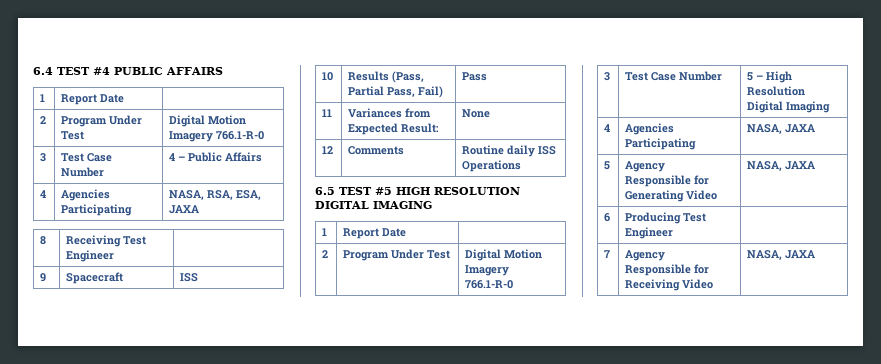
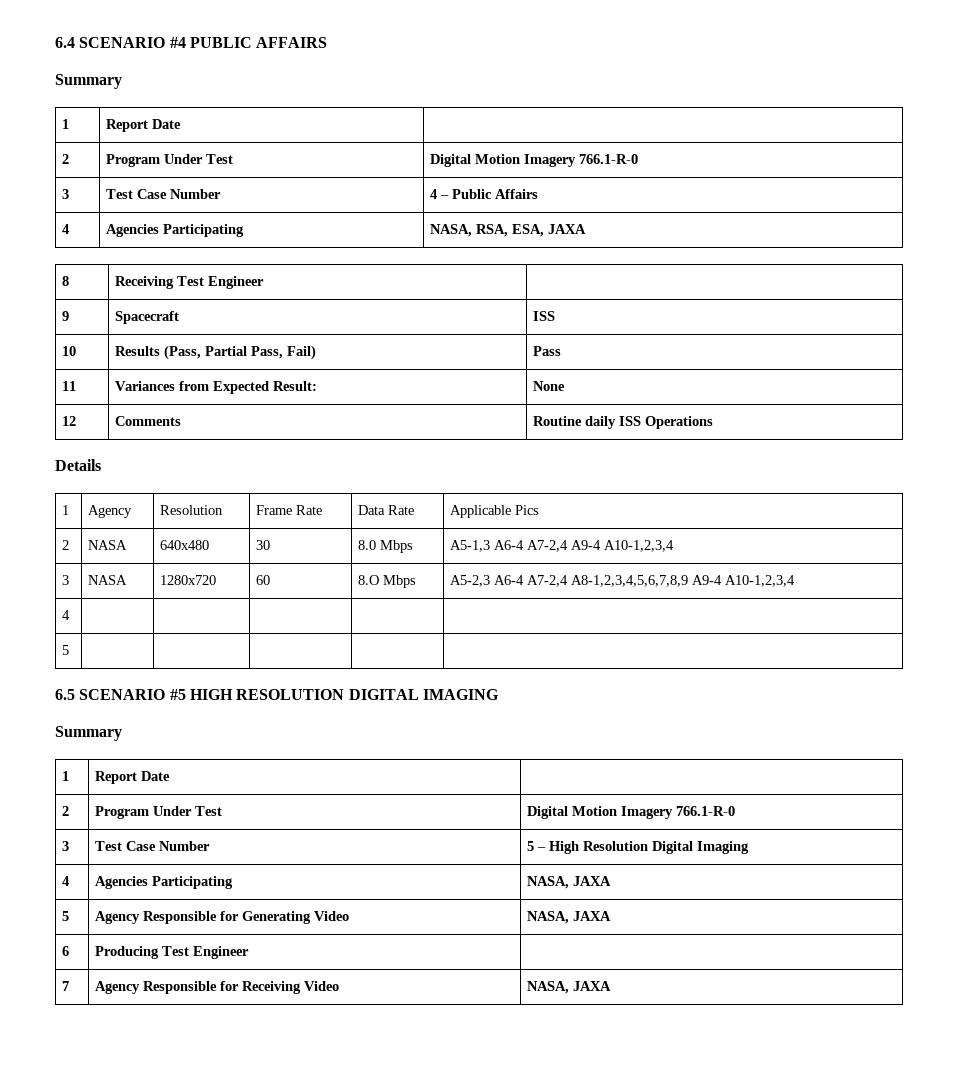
[57,67,90,75] TEST -> [79,37,166,48] SCENARIO
(223, 71) none -> [55,74,122,89] // Summary
(522, 166) none -> [55,459,101,471] [61,505,69,515] [87,505,132,518] [159,505,223,515] [255,505,322,515] [357,505,414,515] [449,505,539,518] [61,540,69,550] [87,540,127,550] [159,540,209,550] [255,540,270,550] [357,540,413,553] [449,540,674,552] [61,575,69,585] [87,575,127,585] [159,575,216,585] [255,575,270,585] [357,575,416,588] [449,575,795,587] [61,610,70,620] [61,645,69,655] // Details // 1 | Agency | Resolution | Frame Rate | Data Rate | Applicable Pics // 2 | NASA | 640x480 | 30 | 8.0 Mbps | A5-1,3 A6-4 A7-2,4 A9-4 A10-1,2,3,4 // 3 | NASA | 1280x720 | 60 | 8.O Mbps | A5-2,3 A6-4 A7-2,4 A8-1,2,3,4,5,6,7,8,9 A9-4 A10-1,2,3,4 // 4 | | | | | // 5 | | | | |
[339,187,372,195] TEST -> [79,689,166,700] SCENARIO
(432, 205) none -> [55,726,122,741] // Summary

